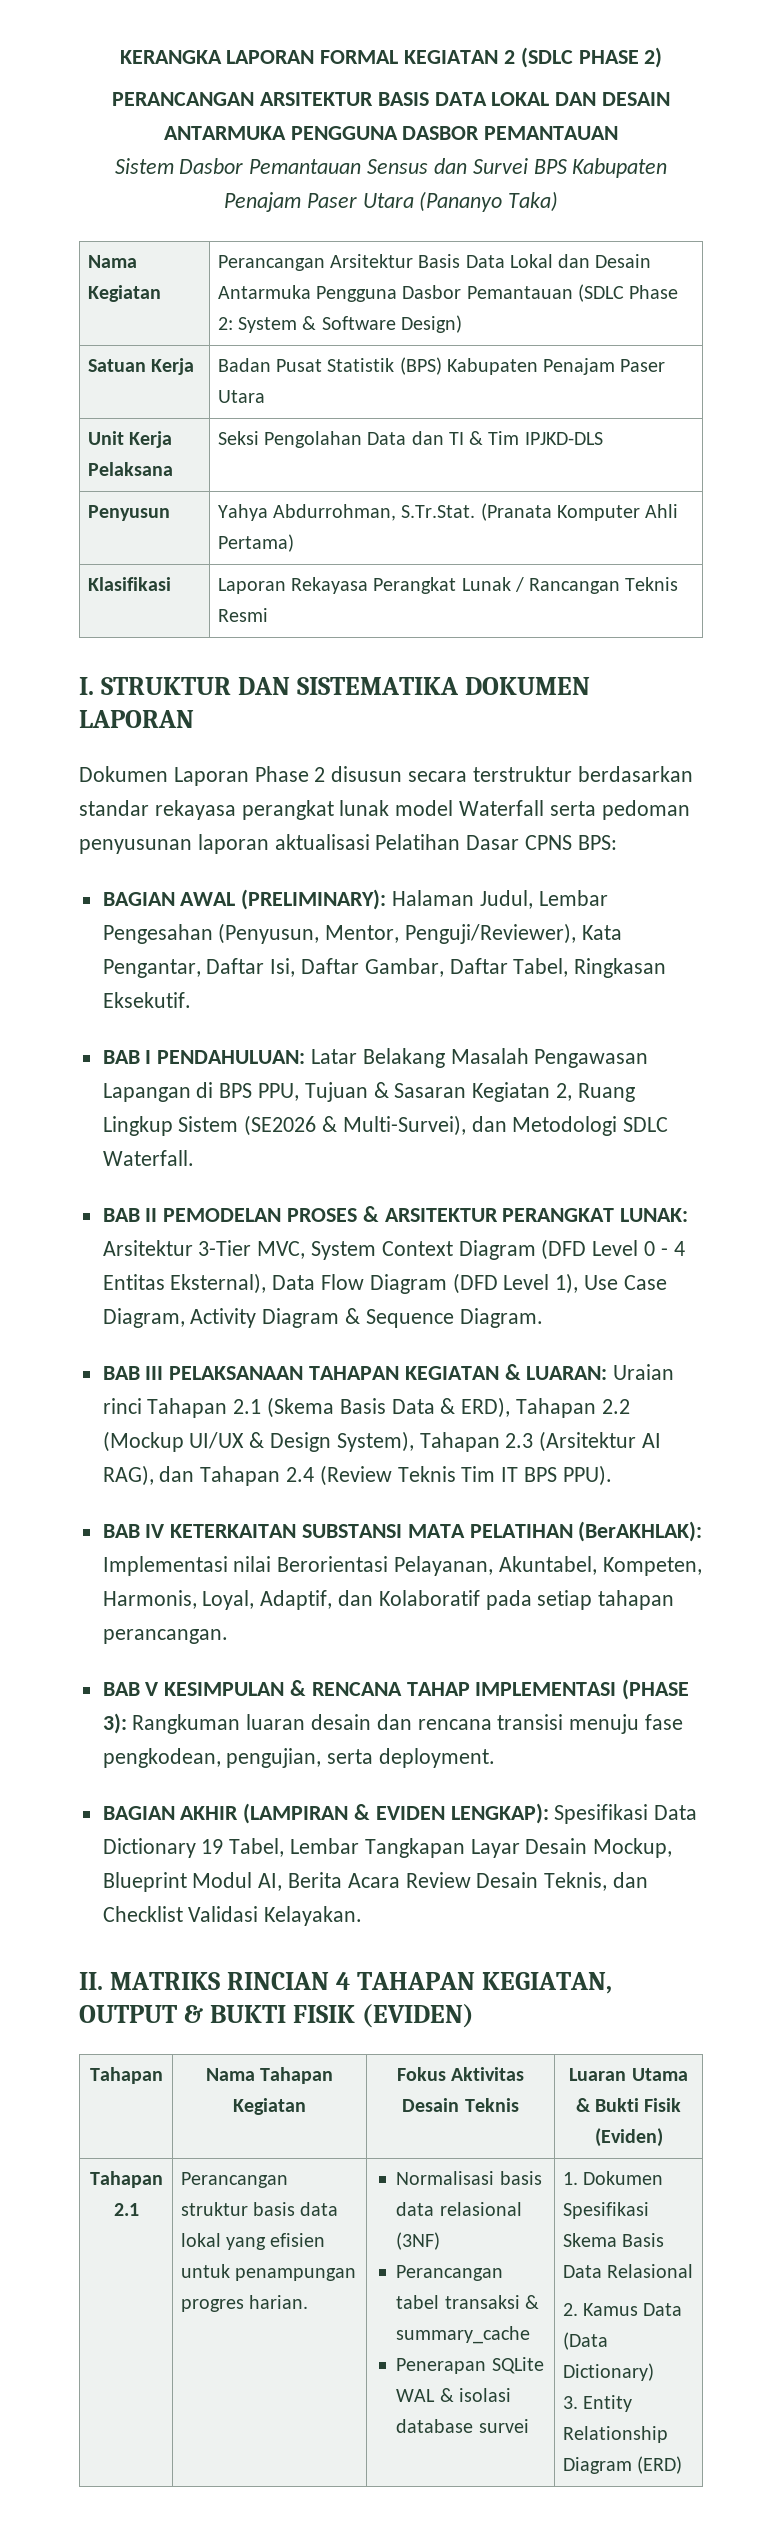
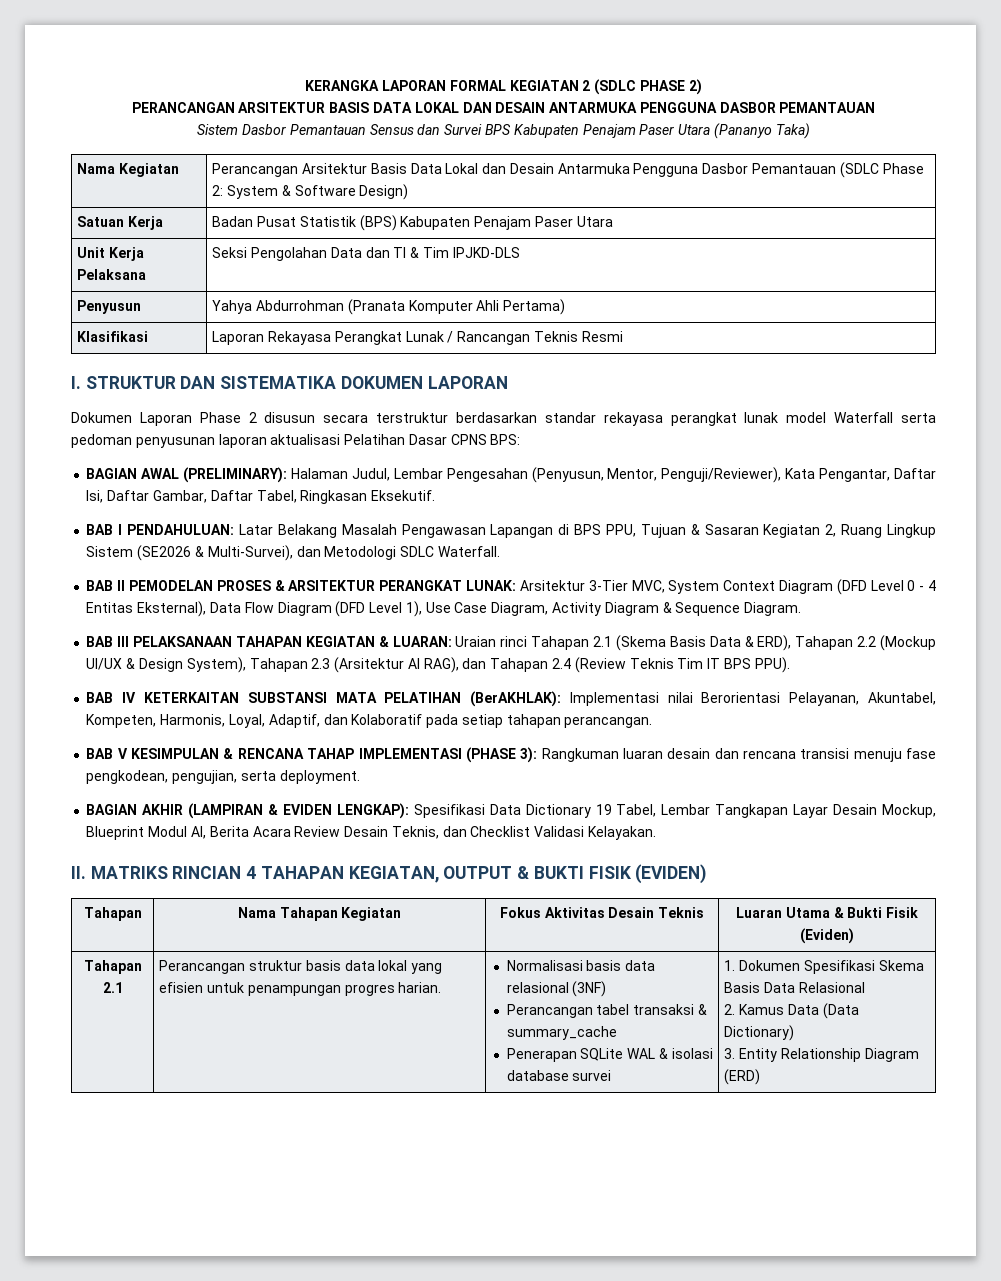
[273,504,476,521] Abdurrohman, S.Tr.Stat. -> [255,300,344,311] Abdurrohman

